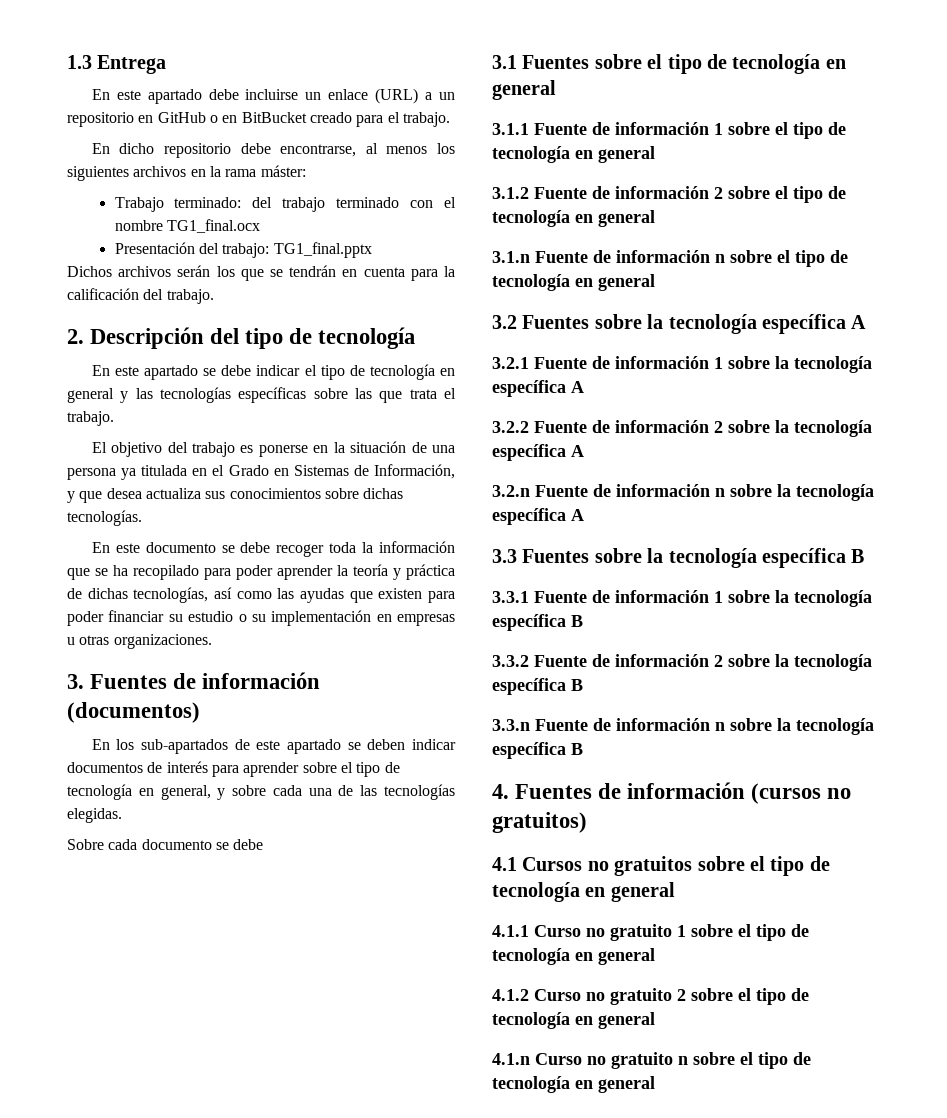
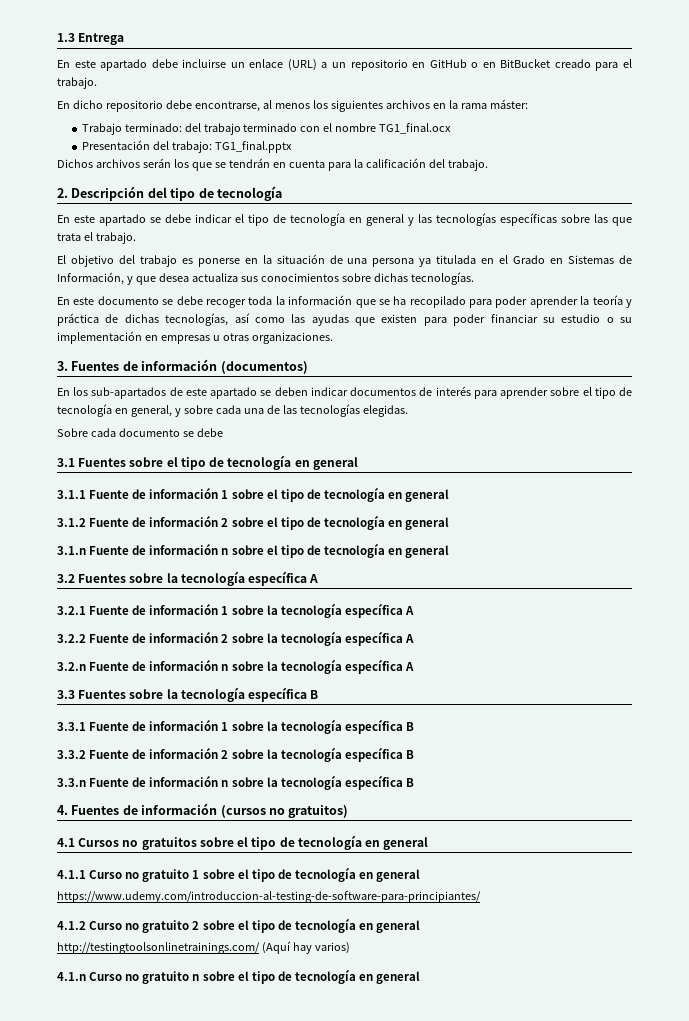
(655, 956) none -> [57,891,481,903] // https://www.udemy.com/introduccion-al-testing-de-software-para-principiantes/
(655, 1020) none -> [57,941,350,954] // http://testingtoolsonlinetrainings.com/ (Aquí hay varios)

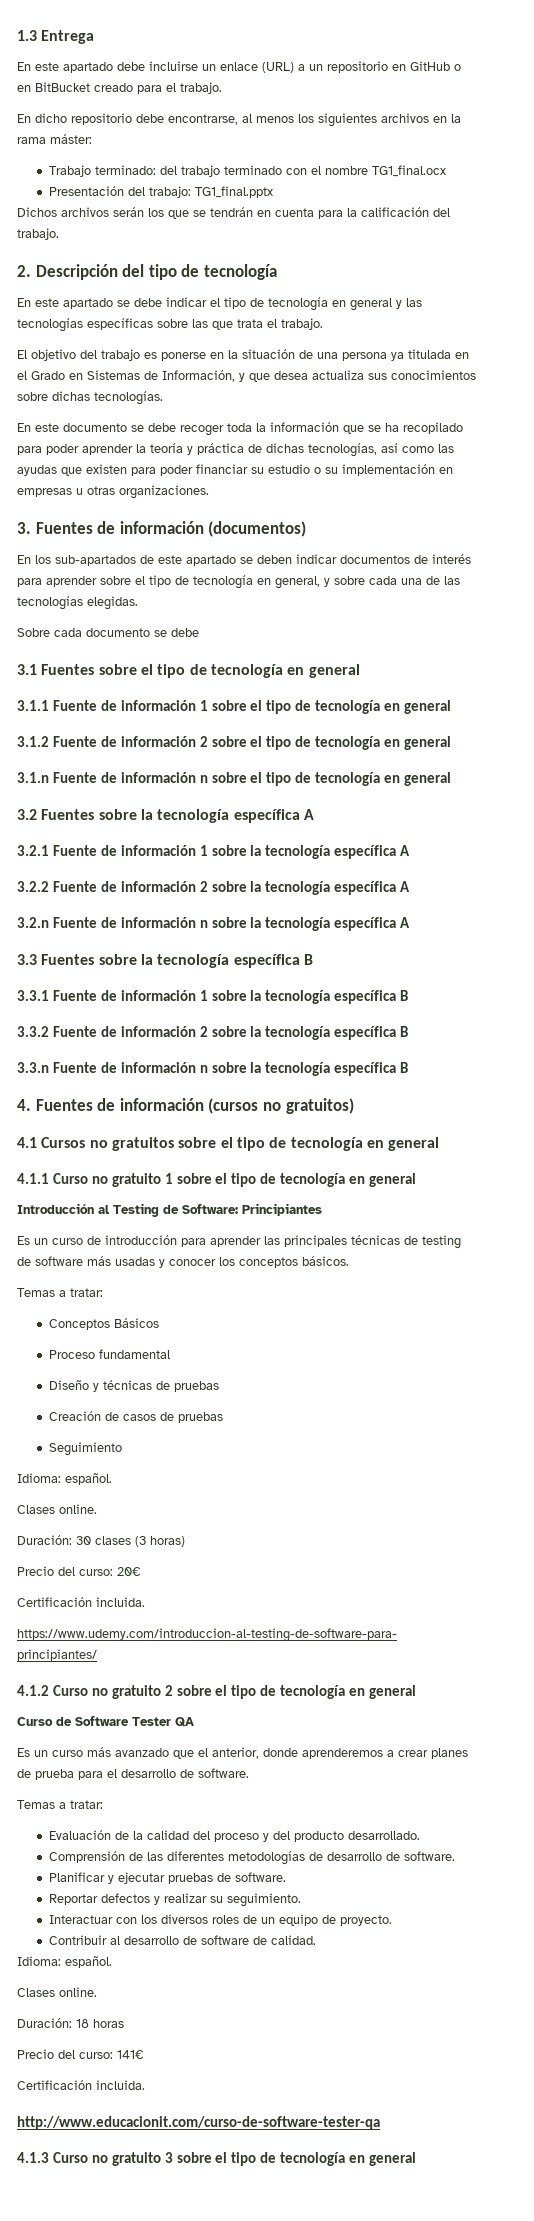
(421, 875) none -> [17,1203,322,1217] [17,1235,461,1249] [17,1256,349,1268] [17,1288,103,1297] [48,1318,159,1330] [48,1349,170,1359] [48,1380,219,1392] [48,1411,223,1423] [48,1442,122,1456] [17,1473,112,1485] [17,1504,97,1514] [17,1535,185,1547] [17,1566,141,1576] [17,1597,145,1607] // Introducción al Testing de Software: Principiantes // Es un curso de introducción para aprender las principales técnicas de testing de software más usadas y conocer los conceptos básicos. // Temas a tratar: // Conceptos Básicos // Proceso fundamental // Diseño y técnicas de pruebas // Creación de casos de pruebas // Seguimiento // Idioma: español. // Clases online. // Duración: 30 clases (3 horas) // Precio del curso: 20€ // Certificación incluida.
[57,941,350,954] [57,971,200,984] http://testingtoolsonlinetrainings.com/ (Aquí hay varios) // 4.1.n Curso no gratuito n -> [17,1716,194,1727] [17,1747,468,1759] [17,1768,249,1780] [17,1800,103,1809] [48,1830,420,1842] [48,1851,455,1865] [48,1872,286,1884] [48,1893,301,1907] [48,1914,392,1926] [48,1935,316,1945] [17,1956,112,1968] [17,1987,97,1997] [17,2018,124,2028] [17,2049,144,2059] [17,2080,145,2090] [17,2116,380,2130] [17,2152,173,2166] Curso de Software Tester QA // Es un curso más avanzado que el anterior, donde aprenderemos a crear planes de prueba para el desarrollo de software. // Temas a tratar: // Evaluación de la calidad del proceso y del producto desarrollado. // Comprensión de las diferentes metodologías de desarrollo de software. // Planificar y ejecutar pruebas de software. // Reportar defectos y realizar su seguimiento. // Interactuar con los diversos roles de un equipo de proyecto. // Contribuir al desarrollo de software de calidad. // Idioma: español. // Clases online. // Duración: 18 horas // Precio del curso: 141€ // Certificación incluida. // http://www.educacionit.com/curso-de-software-tester-qa // 4.1.3 Curso no gratuito 3

